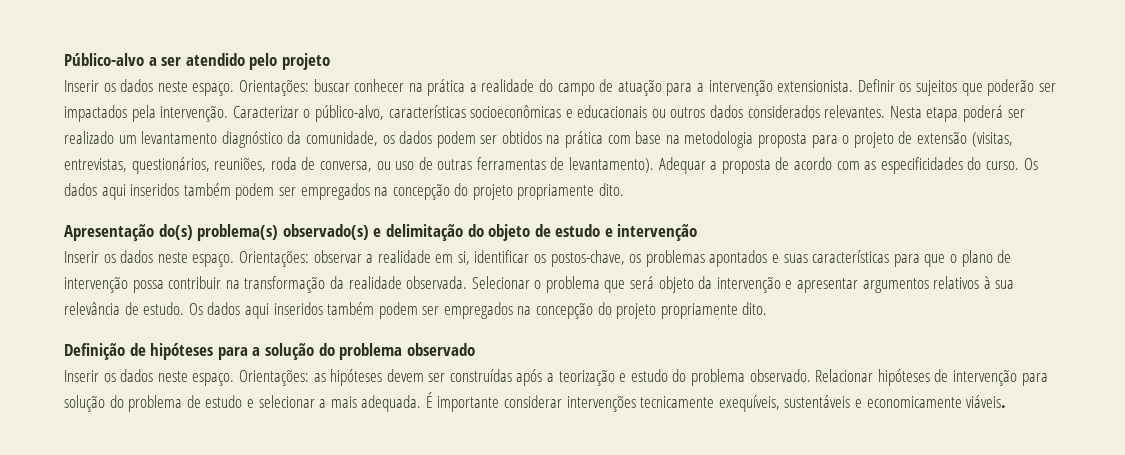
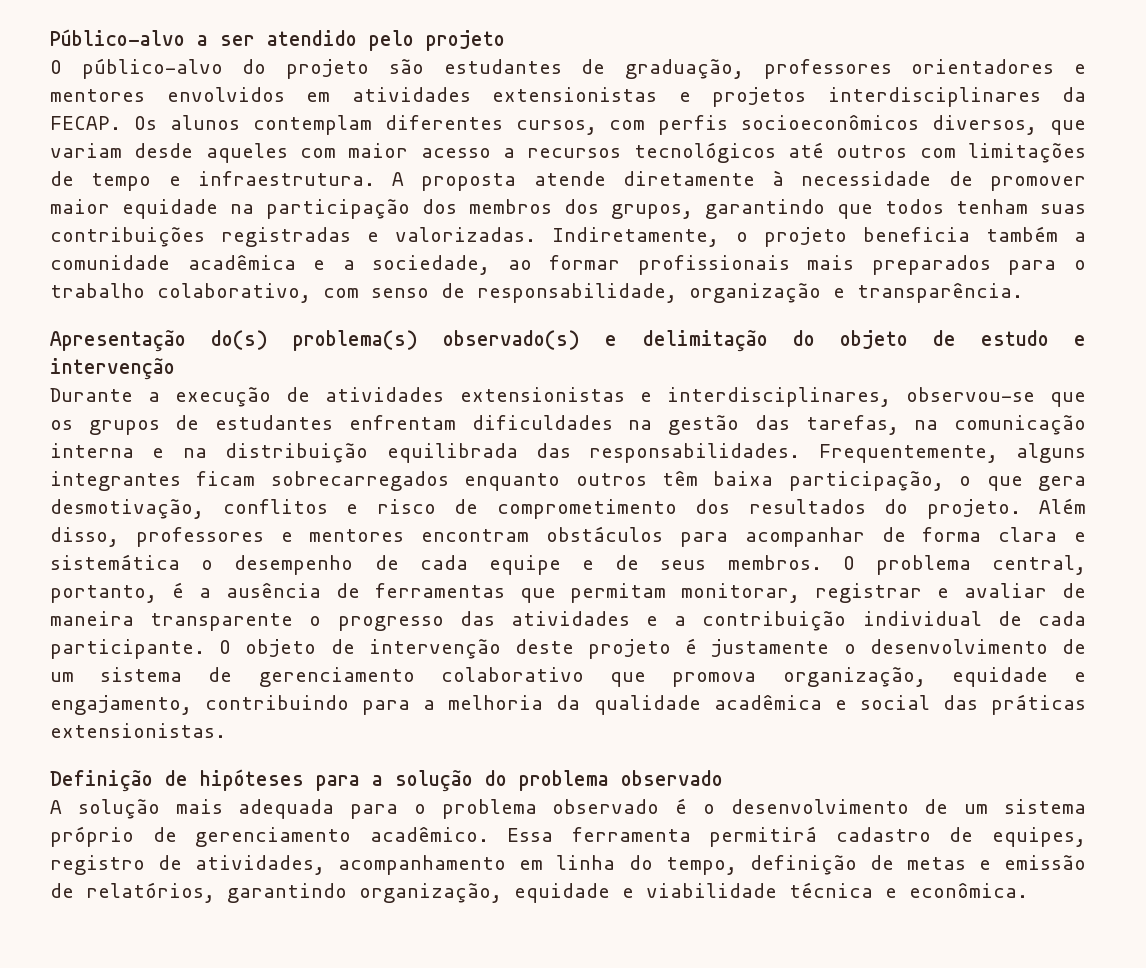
[64,79,1056,96] [64,105,1025,122] [64,131,1013,148] [64,157,1038,174] [64,183,625,200] Inserir os dados neste espaço. Orientações: buscar conhecer na prática a realidade do campo de atuação para a intervenção extensionista. Definir os sujeitos que poderão ser impactados pela intervenção. Caracterizar o público-alvo, características socioeconômicas e educacionais ou outros dados considerados relevantes. Nesta etapa poderá ser realizado um levantamento diagnóstico da comunidade, os dados podem ser obtidos na prática com base na metodologia proposta para o projeto de extensão (visitas, entrevistas, questionários, reuniões, roda de conversa, ou uso de outras ferramentas de levantamento). Adequar a proposta de acordo com as especificidades do curso. Os dados aqui inseridos também podem ser empregados na concepção do projeto propriamente dito. -> [50,58,1086,79] [50,87,1086,107] [50,115,1086,135] [50,142,1086,163] [50,170,1086,191] [50,199,1086,219] [50,226,1086,247] [50,255,1086,275] [50,283,1023,303] O público-alvo do projeto são estudantes de graduação, professores orientadores e mentores envolvidos em atividades extensionistas e projetos interdisciplinares da FECAP. Os alunos contemplam diferentes cursos, com perfis socioeconômicos diversos, que variam desde aqueles com maior acesso a recursos tecnológicos até outros com limitações de tempo e infraestrutura. A proposta atende diretamente à necessidade de promover maior equidade na participação dos membros dos grupos, garantindo que todos tenham suas contribuições registradas e valorizadas. Indiretamente, o projeto beneficia também a comunidade acadêmica e a sociedade, ao formar profissionais mais preparados para o trabalho colaborativo, com senso de responsabilidade, organização e transparência.
[64,250,1012,267] [64,276,1015,293] [64,302,768,319] Inserir os dados neste espaço. Orientações: observar a realidade em si, identificar os postos-chave, os problemas apontados e suas características para que o plano de intervenção possa contribuir na transformação da realidade observada. Selecionar o problema que será objeto da intervenção e apresentar argumentos relativos à sua relevância de estudo. Os dados aqui inseridos também podem ser empregados na concepção do projeto propriamente dito. -> [50,387,1086,407] [50,415,1086,435] [50,443,1086,463] [50,471,1086,491] [50,498,1086,519] [50,526,1087,547] [50,554,1086,575] [50,582,1086,603] [50,611,1086,631] [50,638,1086,659] [50,667,1086,687] [50,694,1086,715] [50,723,226,738] Durante a execução de atividades extensionistas e interdisciplinares, observou-se que os grupos de estudantes enfrentam dificuldades na gestão das tarefas, na comunicação interna e na distribuição equilibrada das responsabilidades. Frequentemente, alguns integrantes ficam sobrecarregados enquanto outros têm baixa participação, o que gera desmotivação, conflitos e risco de comprometimento dos resultados do projeto. Além disso, professores e mentores encontram obstáculos para acompanhar de forma clara e sistemática o desempenho de cada equipe e de seus membros. O problema central, portanto, é a ausência de ferramentas que permitam monitorar, registrar e avaliar de maneira transparente o progresso das atividades e a contribuição individual de cada participante. O objeto de intervenção deste projeto é justamente o desenvolvimento de um sistema de gerenciamento colaborativo que promova organização, equidade e engajamento, contribuindo para a melhoria da qualidade acadêmica e social das práticas extensionistas.
[64,369,1048,386] [64,392,1007,412] Inserir os dados neste espaço. Orientações: as hipóteses devem ser construídas após a teorização e estudo do problema observado. Relacionar hipóteses de intervenção para solução do problema de estudo e selecionar a mais adequada. É importante considerar intervenções tecnicamente exequíveis, sustentáveis e economicamente viáveis. -> [50,798,1086,819] [50,826,1086,847] [50,855,1086,875] [50,882,1028,903] A solução mais adequada para o problema observado é o desenvolvimento de um sistema próprio de gerenciamento acadêmico. Essa ferramenta permitirá cadastro de equipes, registro de atividades, acompanhamento em linha do tempo, definição de metas e emissão de relatórios, garantindo organização, equidade e viabilidade técnica e econômica.

